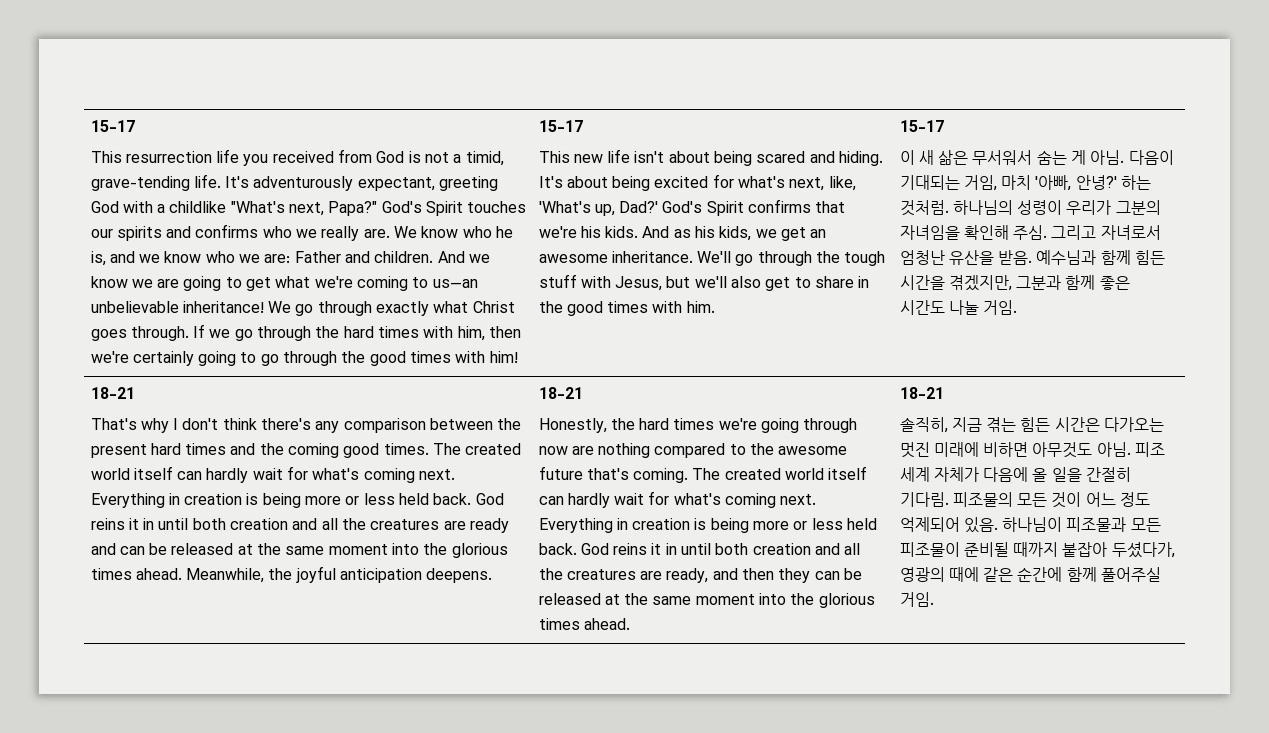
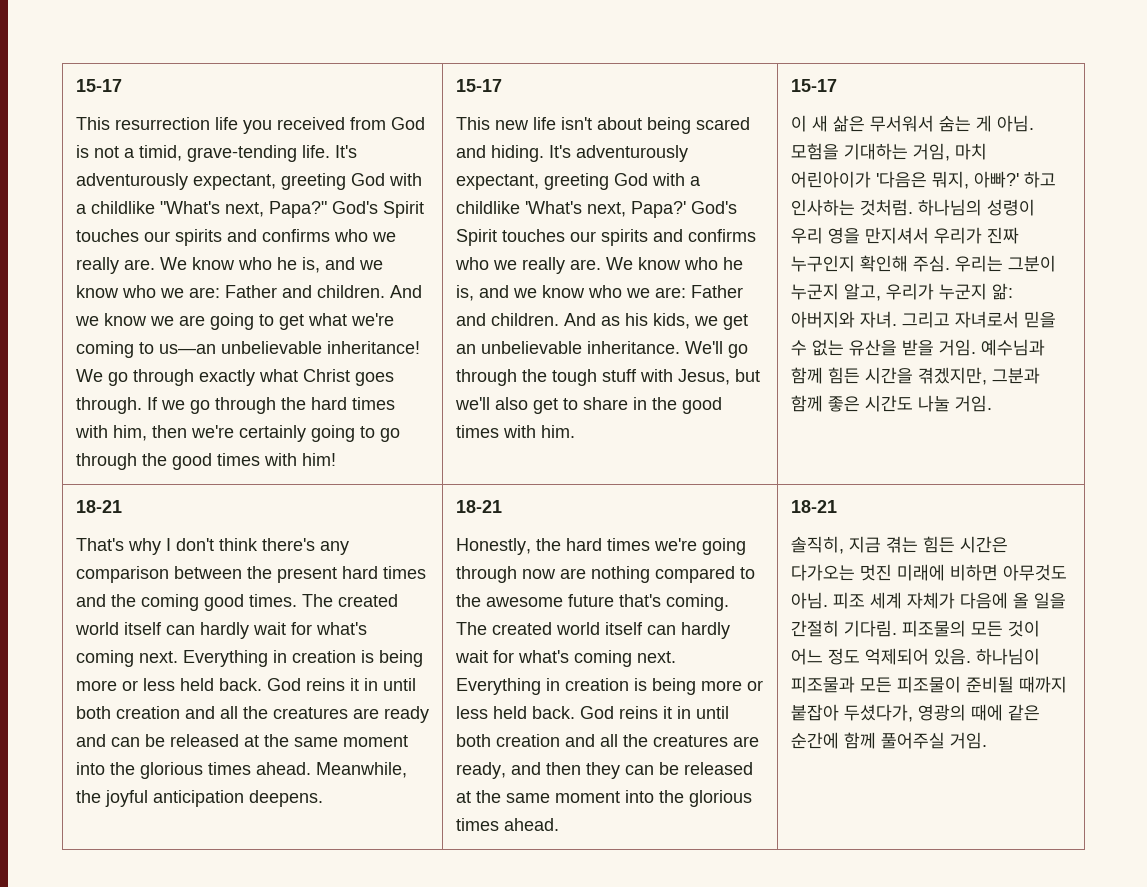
[566,174,856,191] [538,199,846,216] [538,226,639,238] about being excited for what's next, like, 'What's up, Dad?' God's Spirit confirms that we're his kids. -> [575,145,688,162] [455,173,701,190] [455,201,737,218] [455,229,756,246] [454,257,743,274] [455,285,743,301] [455,313,559,326] adventurously expectant, greeting God with a childlike 'What's next, Papa?' God's Spirit touches our spirits and confirms who we really are. We know who he is, and we know who we are: Father and children.
[538,254,608,263] awesome -> [480,341,582,354] unbelievable
[1128,150,1174,165] [899,175,1152,191] [899,200,1161,216] [899,225,1161,240] [899,250,1033,265] 다음이 기대되는 거임, 마치 '아빠, 안녕?' 하는 것처럼. 하나님의 성령이 우리가 그분의 자녀임을 확인해 주심. 그리고 자녀로서 엄청난 유산을 받음. -> [790,143,987,161] [790,171,1056,189] [790,199,1035,216] [790,227,1019,244] [790,255,1056,272] [790,283,1013,301] [790,311,1056,328] [790,339,976,356] 모험을 기대하는 거임, 마치 어린아이가 '다음은 뭐지, 아빠?' 하고 인사하는 것처럼. 하나님의 성령이 우리 영을 만지셔서 우리가 진짜 누구인지 확인해 주심. 우리는 그분이 누군지 알고, 우리가 누군지 앎: 아버지와 자녀. 그리고 자녀로서 믿을 수 없는 유산을 받을 거임.

